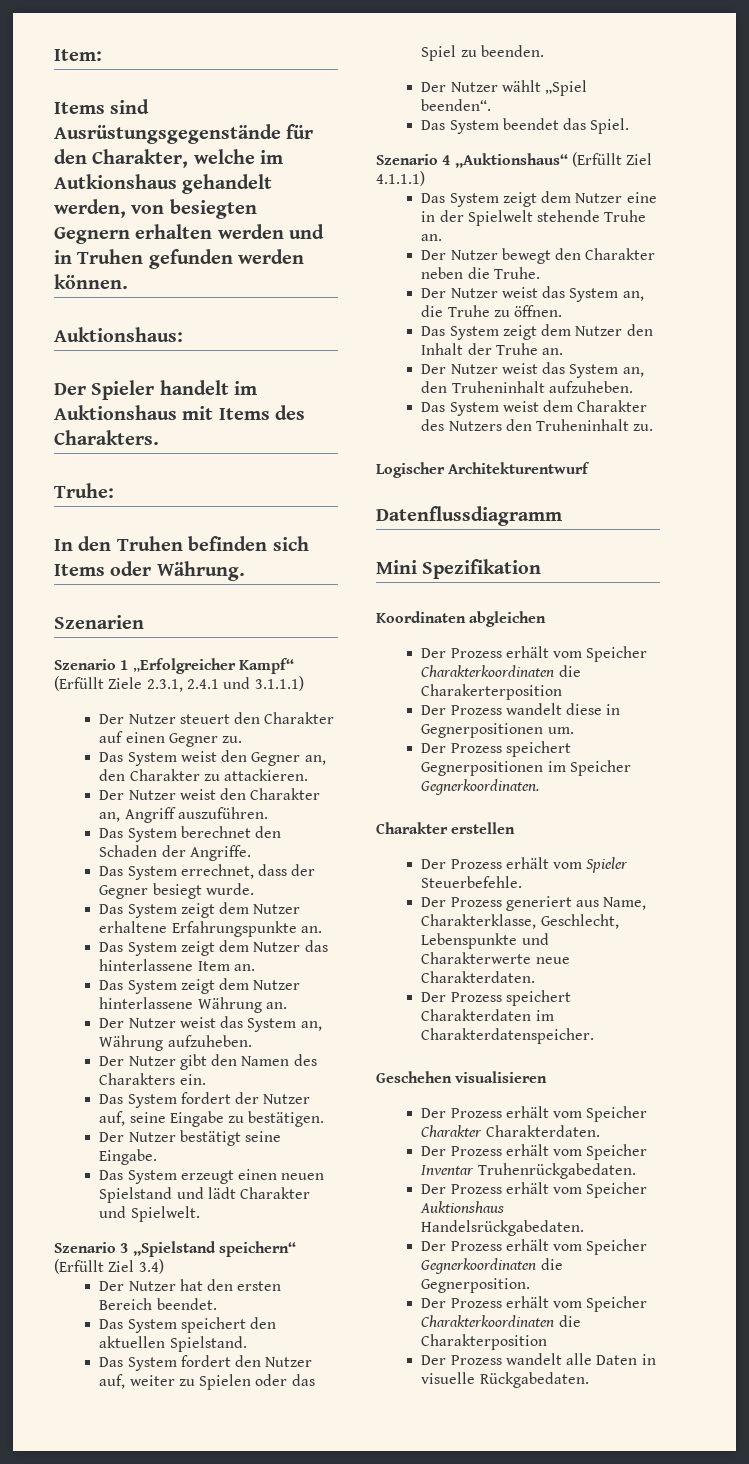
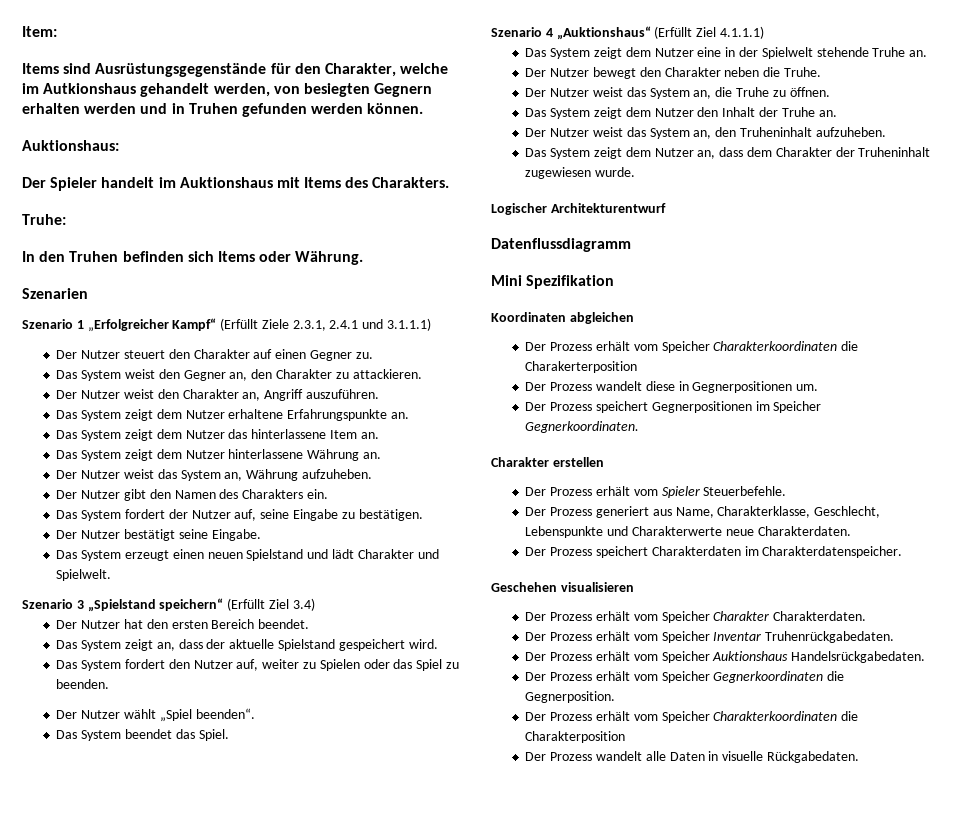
[99,826,282,842] [99,845,251,861] [99,864,316,880] [99,883,254,899] // Das System berechnet den Schaden der Angriffe. // Das System errechnet, dass der Gegner besiegt wurde. -> (379, 394) none
[180,1317,277,1333] [99,1336,247,1352] speichert den aktuellen Spielstand. -> [125,639,438,651] zeigt an, dass der aktuelle Spielstand gespeichert wird.
[502,400,648,412] [421,419,654,431] weist dem Charakter des Nutzers den Truheninhalt zu. -> [594,147,931,159] [525,167,636,179] zeigt dem Nutzer an, dass dem Charakter der Truheninhalt zugewiesen wurde.

